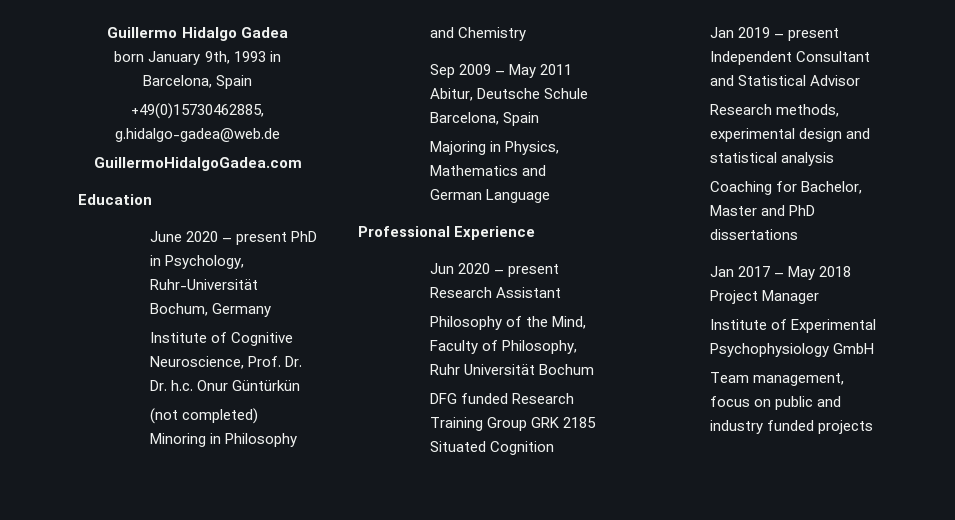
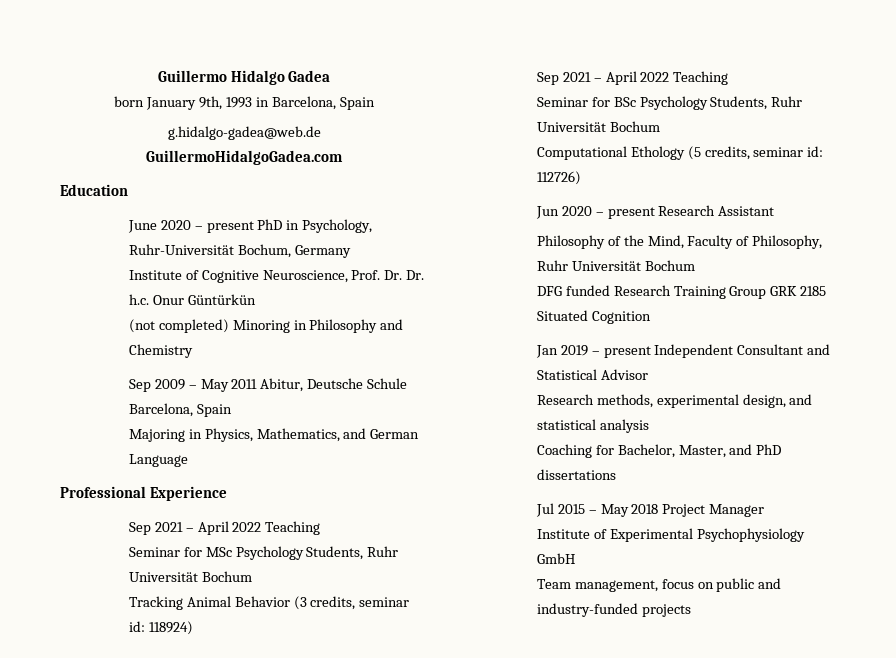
[131,103,264,119] +49(0)15730462885, -> (375, 103) none
[429,165,518,176] Mathematics -> [256,428,340,442] Mathematics,
(536, 233) none -> [128,521,321,535] [128,546,399,560] [128,571,252,582] [128,596,410,610] [128,621,193,635] [536,71,729,85] [536,96,803,110] [536,121,660,132] [536,146,824,160] [536,171,581,185] // Sep 2021 – April 2022 Teaching // Seminar for MSc Psychology Students, Ruhr Universität Bochum // Tracking Animal Behavior (3 credits, seminar id: 118924) // Sep 2021 – April 2022 Teaching // Seminar for BSc Psychology Students, Ruhr Universität Bochum // Computational Ethology (5 credits, seminar id: 112726)
[798,128,842,142] design -> [742,394,786,408] design,
[709,205,757,216] Master -> [678,445,726,458] Master,
[709,266,770,277] Jan 2017 -> [535,503,585,517] Jul 2015
[709,420,814,434] industry funded -> [536,603,638,617] industry-funded

